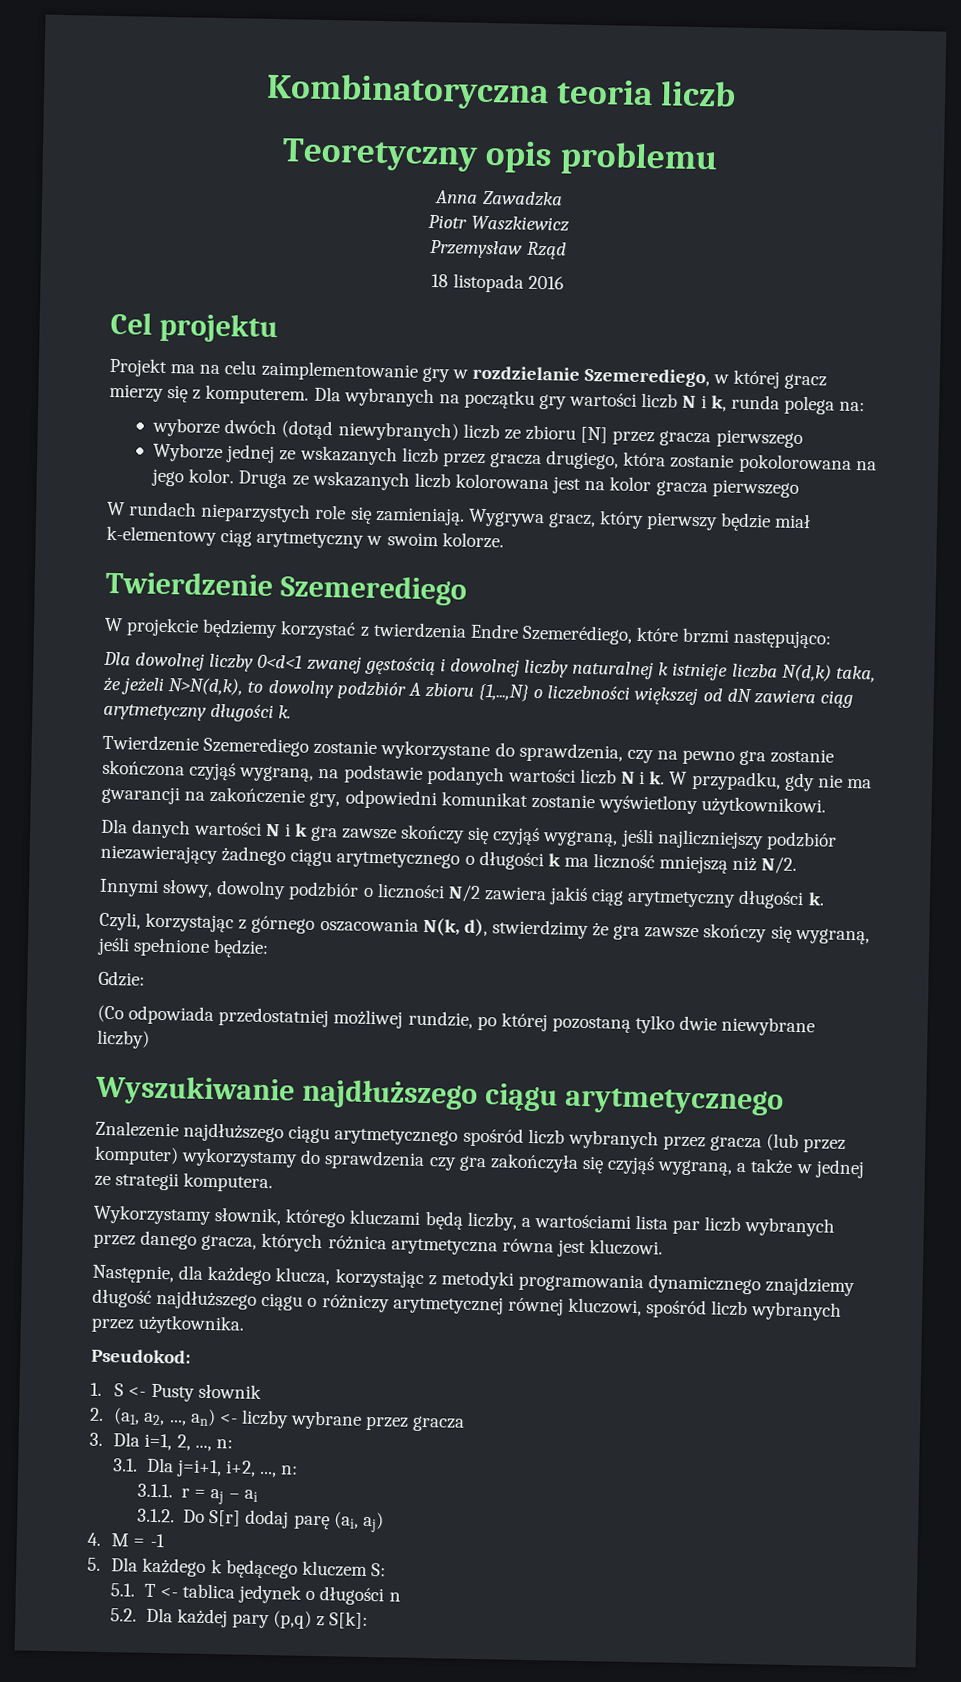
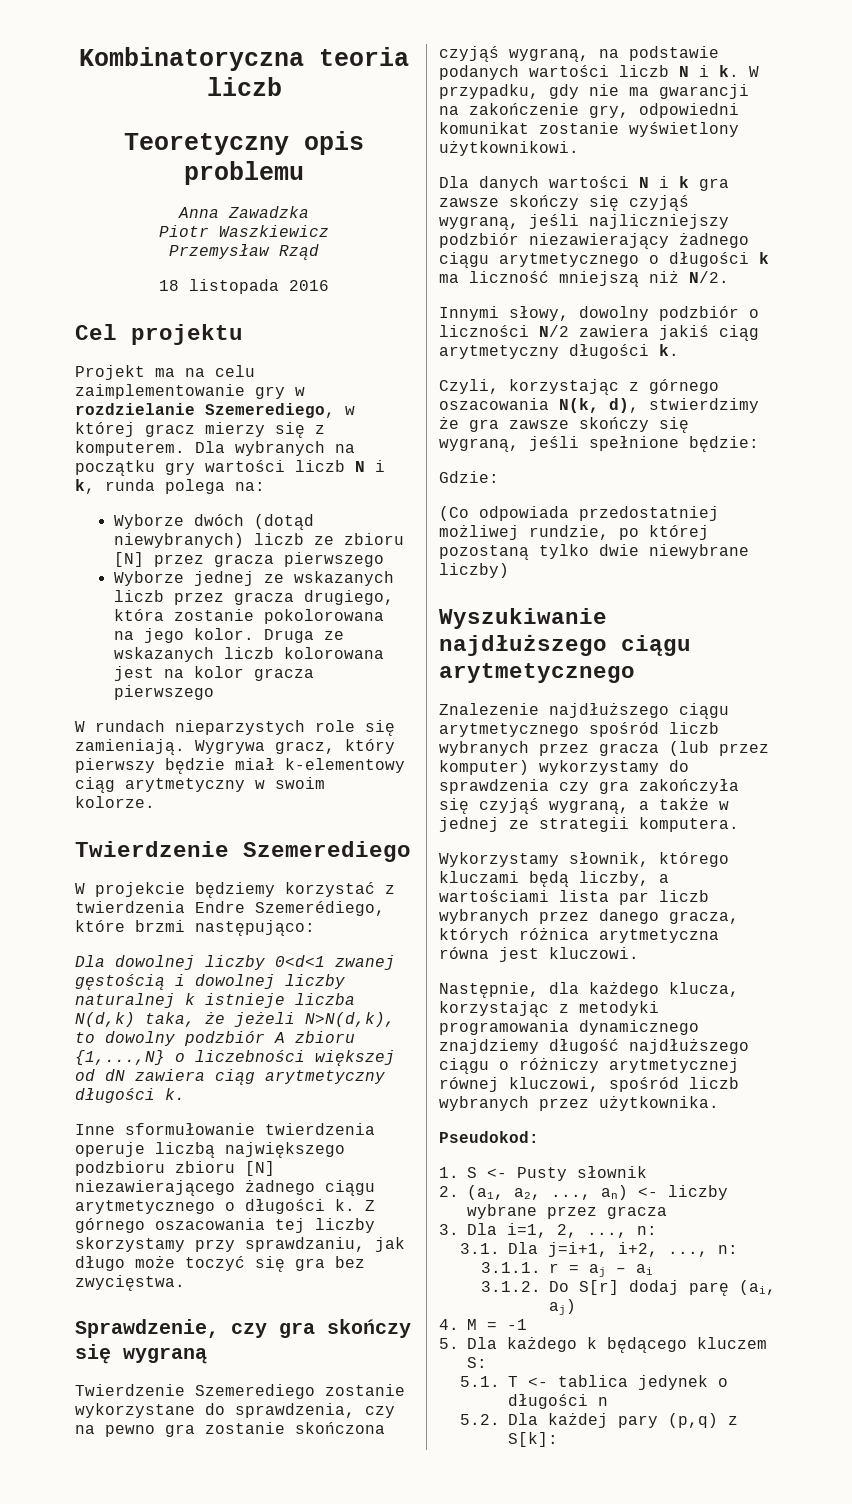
[152,417,221,438] wyborze -> [113,514,184,529] Wyborze
(292, 712) none -> [75,1123,375,1135] [75,1142,345,1158] [75,1161,275,1176] [75,1180,375,1196] [75,1199,375,1214] [75,1218,375,1233] [75,1237,405,1252] [75,1256,365,1272] [75,1275,185,1291] [75,1319,411,1338] [75,1344,207,1364] // Inne sformułowanie twierdzenia operuje liczbą największego podzbioru zbioru [N] niezawierającego żadnego ciągu arytmetycznego o długości k. Z górnego oszacowania tej liczby skorzystamy przy sprawdzaniu, jak długo może toczyć się gra bez zwycięstwa. // Sprawdzenie, czy gra skończy się wygraną

